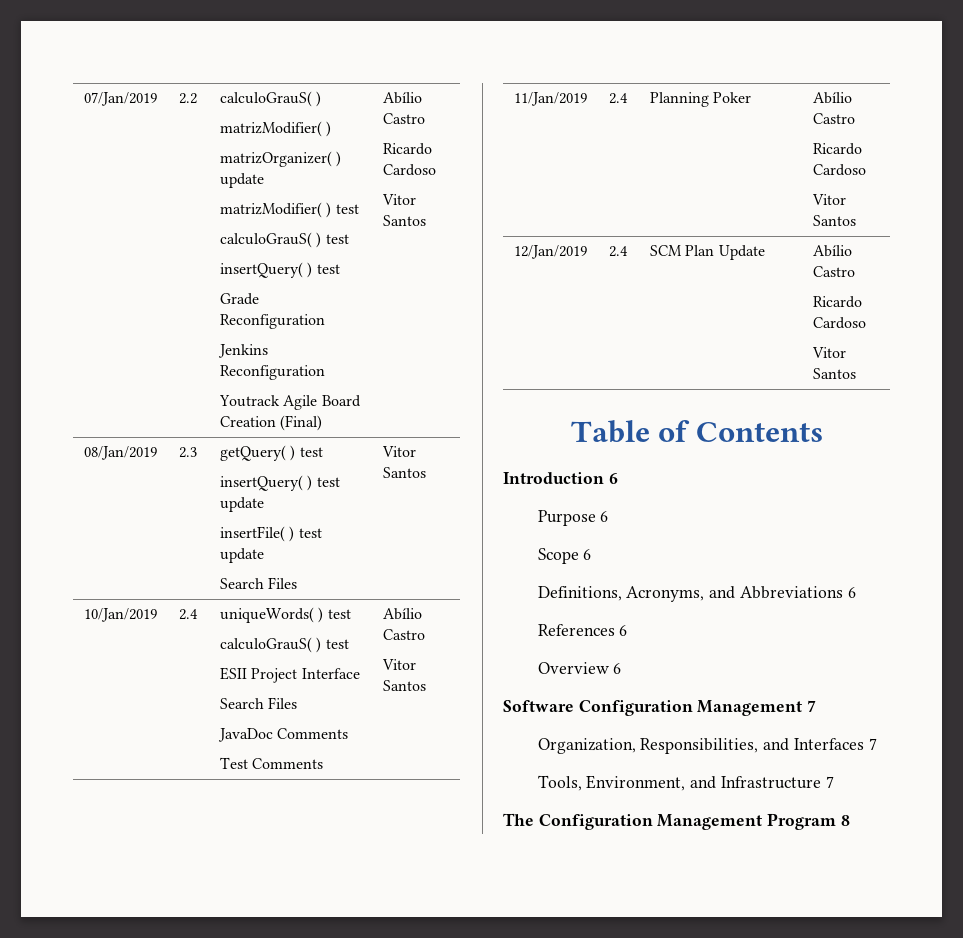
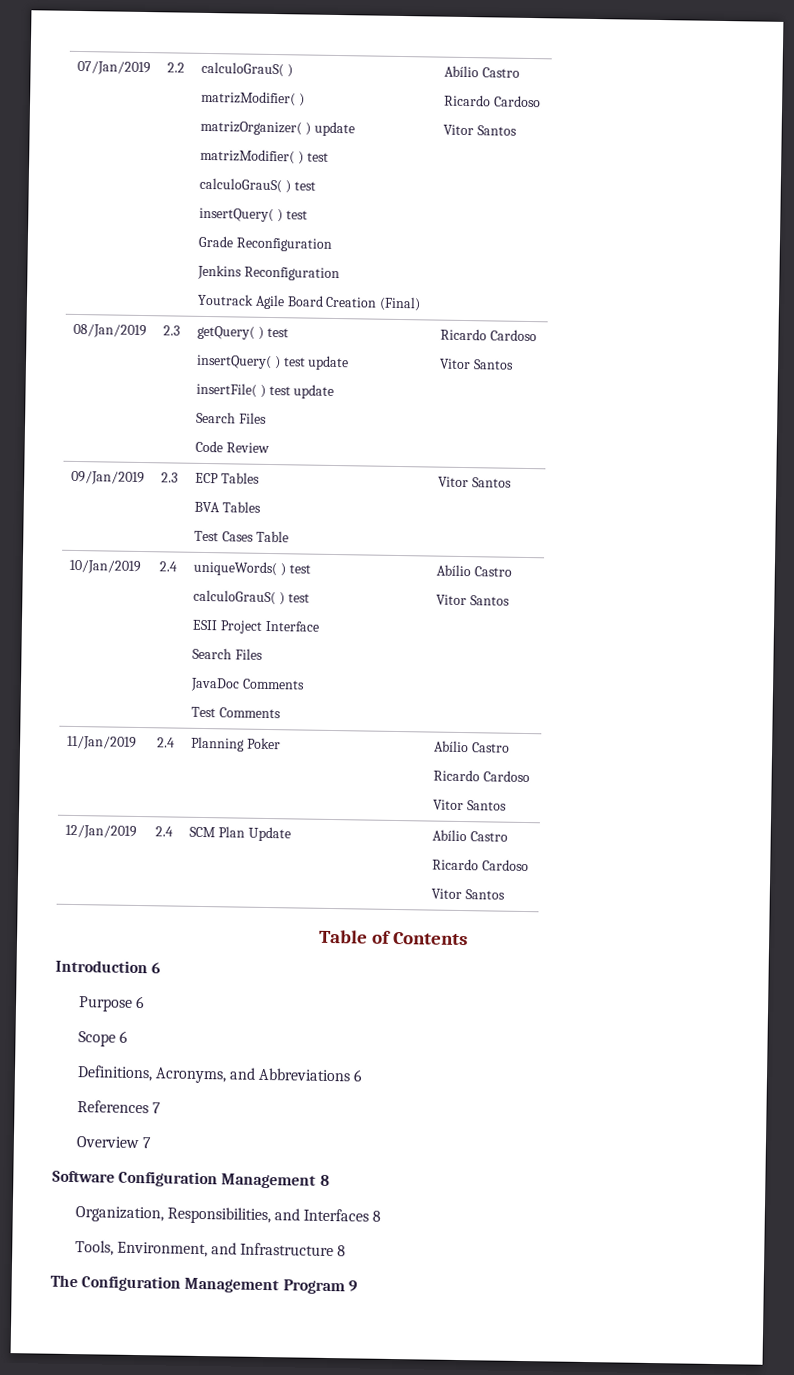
(298, 583) none -> [195,440,270,453] [440,328,537,342] [439,358,514,370] [71,470,146,486] [161,472,179,483] [195,472,260,484] [194,501,261,513] [194,530,289,543] // Code Review | Ricardo Cardoso // Vitor Santos // 09/Jan/2019 | 2.3 | ECP Tables // BVA Tables // Test Cases Table
[619,625,628,636] 6 -> [151,1102,161,1114] 7
[613,663,622,674] 6 -> [141,1137,151,1149] 7
[807,700,817,712] 7 -> [319,1174,330,1187] 8
[868,738,877,750] 7 -> [372,1210,382,1222] 8
[825,776,834,788] 7 -> [337,1245,347,1257] 8
[840,815,850,826] 8 -> [347,1280,358,1292] 9

